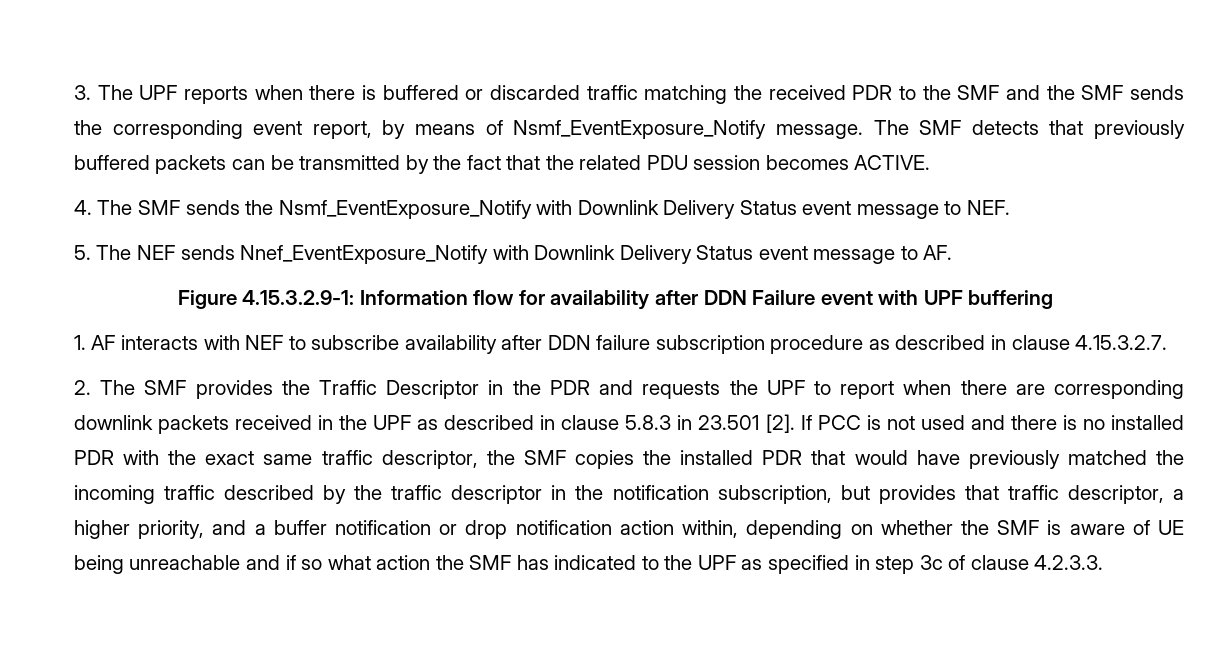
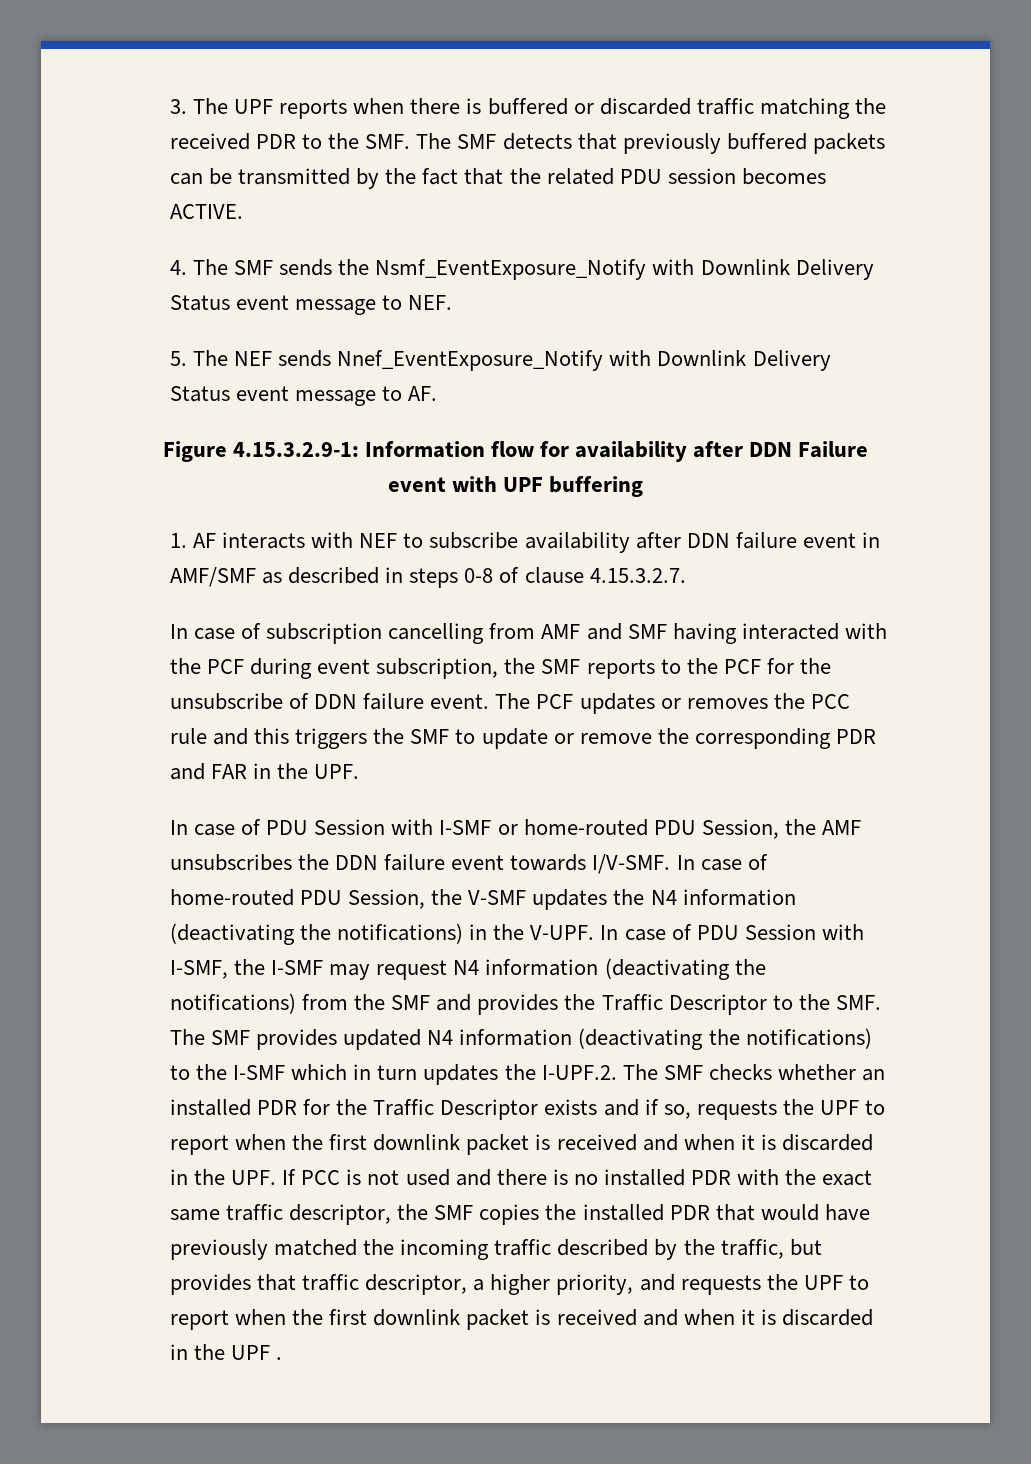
[957,85,1184,100] [73,120,863,139] SMF and the SMF sends the corresponding event report, by means of Nsmf_EventExposure_Notify message. -> [365,134,411,149] SMF.
[655,335,1168,354] [73,380,1185,399] [73,414,795,434] subscription procedure as described in clause 4.15.3.2.7. // 2. The SMF provides the Traffic Descriptor in the PDR and requests the UPF to report when there are corresponding downlink packets received in the UPF as described in clause 5.8.3 in 23.501 [2]. -> [802,532,880,548] [169,567,686,588] [169,623,887,644] [169,658,831,679] [169,693,850,714] [169,728,876,749] [169,763,360,780] [169,819,861,839] [169,854,768,874] [169,889,796,910] [169,923,864,945] [169,958,766,980] [169,993,881,1015] [169,1028,872,1050] [169,1064,885,1085] [169,1099,885,1120] [169,1134,873,1155] [169,1169,277,1185] event in AMF/SMF as described in steps 0-8 of clause 4.15.3.2.7. // In case of subscription cancelling from AMF and SMF having interacted with the PCF during event subscription, the SMF reports to the PCF for the unsubscribe of DDN failure event. The PCF updates or removes the PCC rule and this triggers the SMF to update or remove the corresponding PDR and FAR in the UPF. // In case of PDU Session with I-SMF or home-routed PDU Session, the AMF unsubscribes the DDN failure event towards I/V-SMF. In case of home-routed PDU Session, the V-SMF updates the N4 information (deactivating the notifications) in the V-UPF. In case of PDU Session with I-SMF, the I-SMF may request N4 information (deactivating the notifications) from the SMF and provides the Traffic Descriptor to the SMF. The SMF provides updated N4 information (deactivating the notifications) to the I-SMF which in turn updates the I-UPF.2. The SMF checks whether an installed PDR for the Traffic Descriptor exists and if so, requests the UPF to report when the first downlink packet is received and when it is discarded in the UPF.
[391,485,832,504] traffic descriptor in the notification subscription, -> [720,1239,784,1259] traffic,
[254,520,1185,539] [73,555,1104,574] a buffer notification or drop notification action within, depending on whether the SMF is aware of UE being unreachable and if so what action the SMF has indicated to the UPF as specified in step 3c of clause 4.2.3.3. -> [680,1274,869,1295] [169,1309,873,1330] [169,1344,283,1360] requests the UPF to report when the first downlink packet is received and when it is discarded in the UPF .

